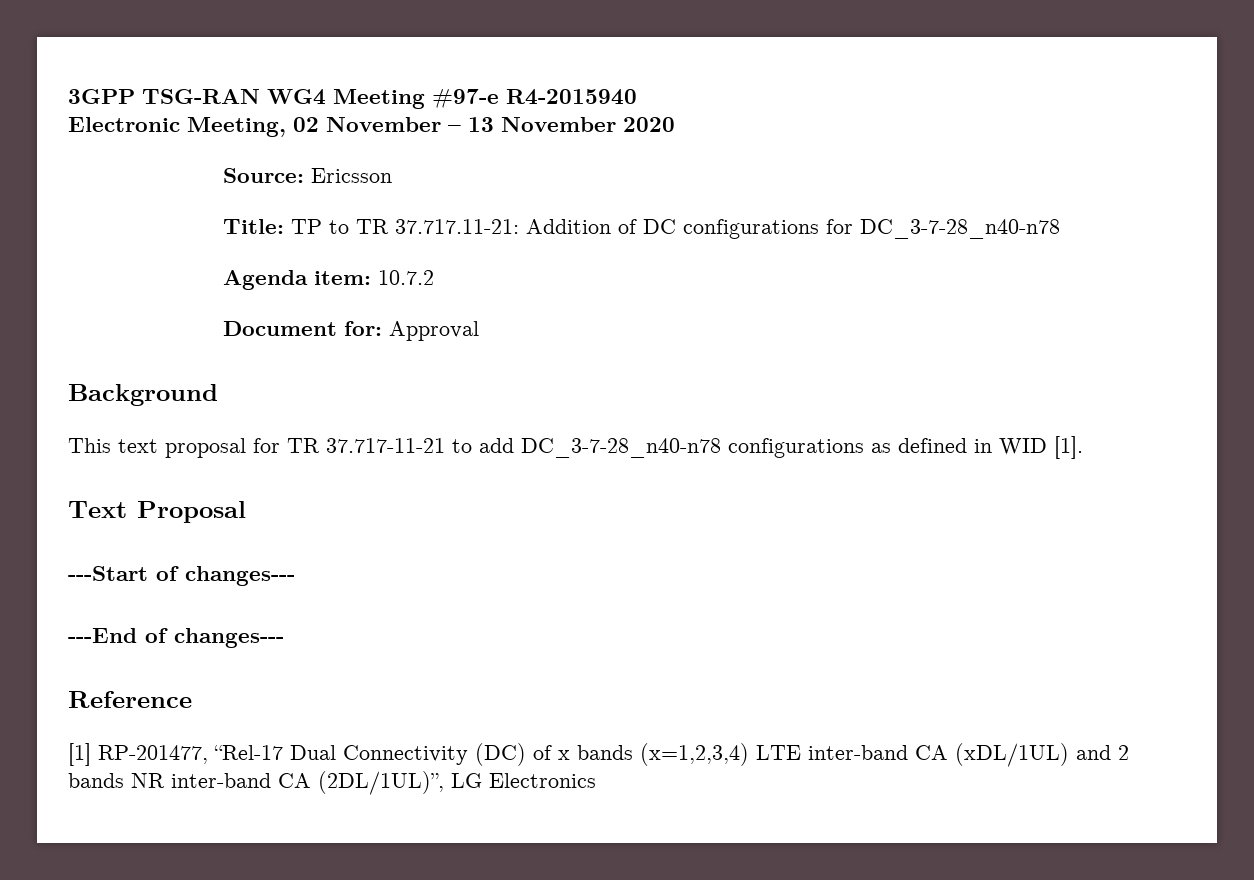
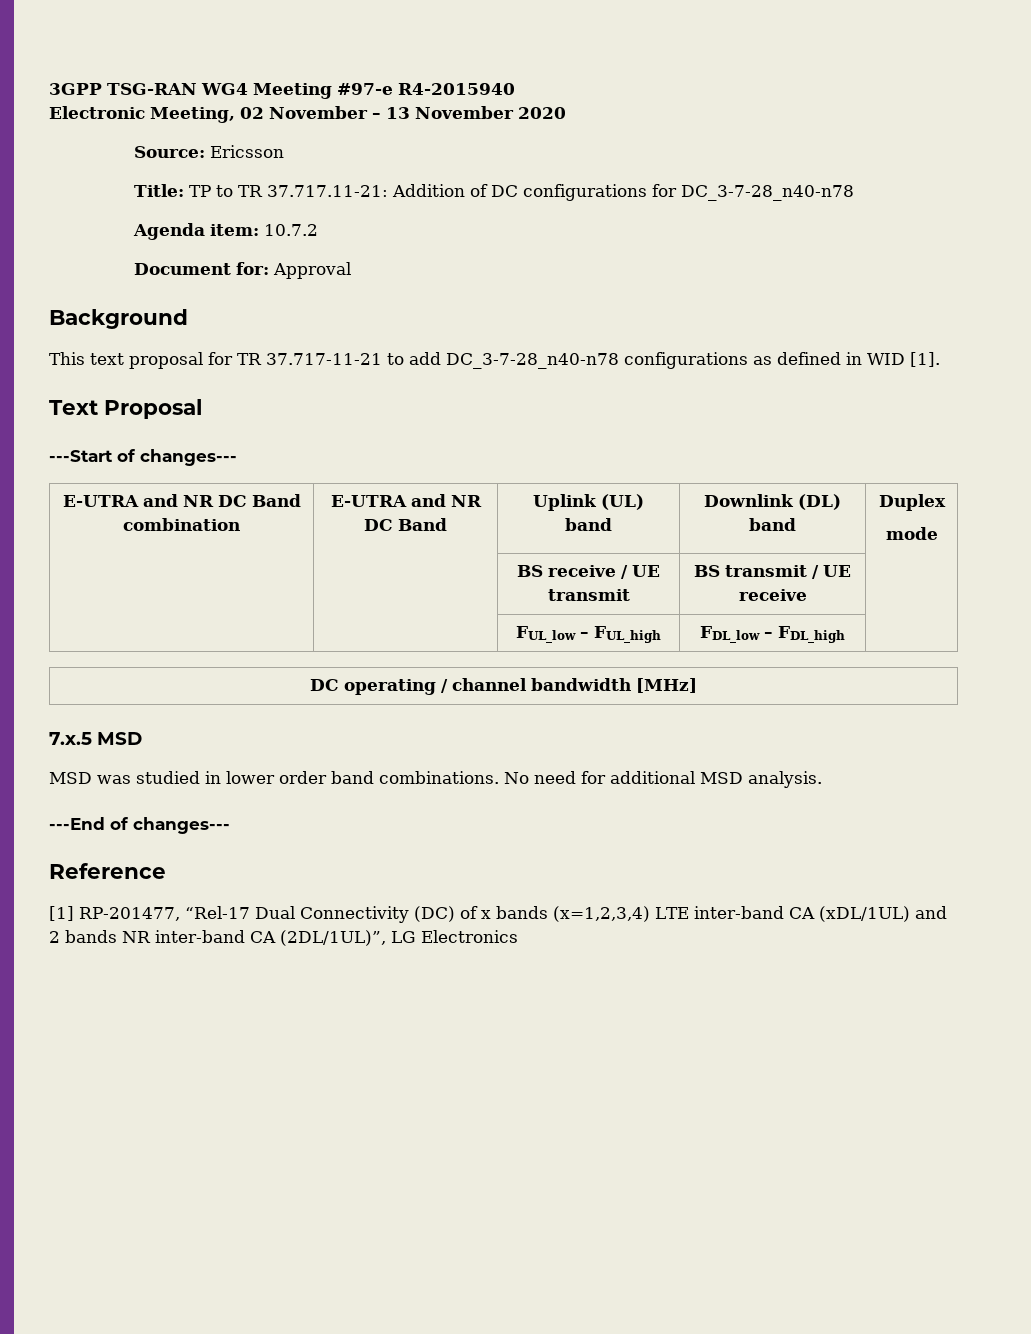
(295, 576) none -> [62,494,301,507] [123,518,240,531] [330,494,482,507] [364,518,447,531] [533,494,644,511] [565,518,612,531] [704,494,841,510] [749,518,796,531] [878,494,946,511] [885,527,938,540] [517,565,660,579] [547,589,630,601] [694,565,851,579] [738,589,807,601] [516,626,661,643] [700,626,845,643] [310,678,697,695] [49,732,142,745] [49,771,822,788] // E-UTRA and NR DC Band combination | E-UTRA and NR DC Band | Uplink (UL) band | Downlink (DL) band | Duplex // mode // | | BS receive / UE transmit | BS transmit / UE receive | // | | FUL_low – FUL_high | FDL_low – FDL_high | // DC operating / channel bandwidth [MHz] // 7.x.5 MSD // MSD was studied in lower order band combinations. No need for additional MSD analysis.

